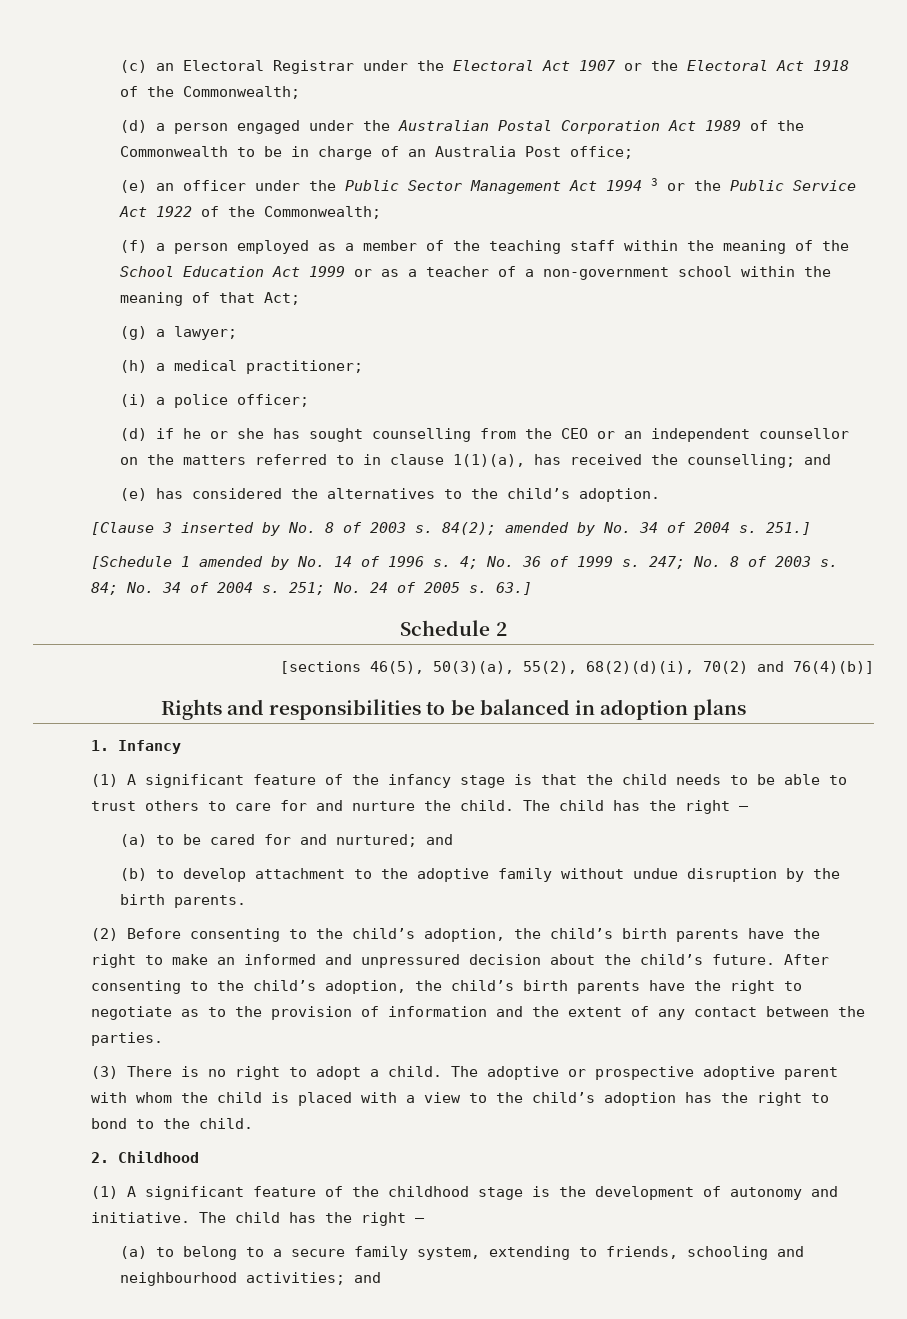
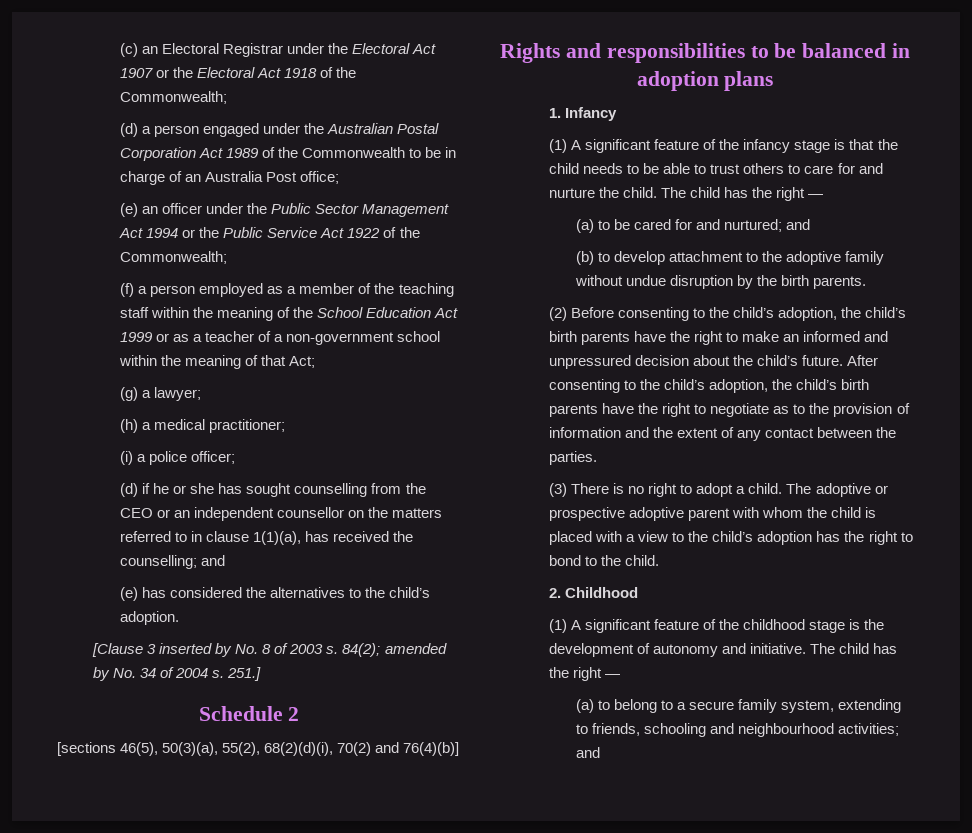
[651,178,659,186] 3 -> (179, 233) none
[91,556,839,570] [91,582,533,595] // [Schedule 1 amended by No. 14 of 1996 s. 4; No. 36 of 1999 s. 247; No. 8 of 2003 s. 84; No. 34 of 2004 s. 251; No. 24 of 2005 s. 63.] -> (262, 674) none

